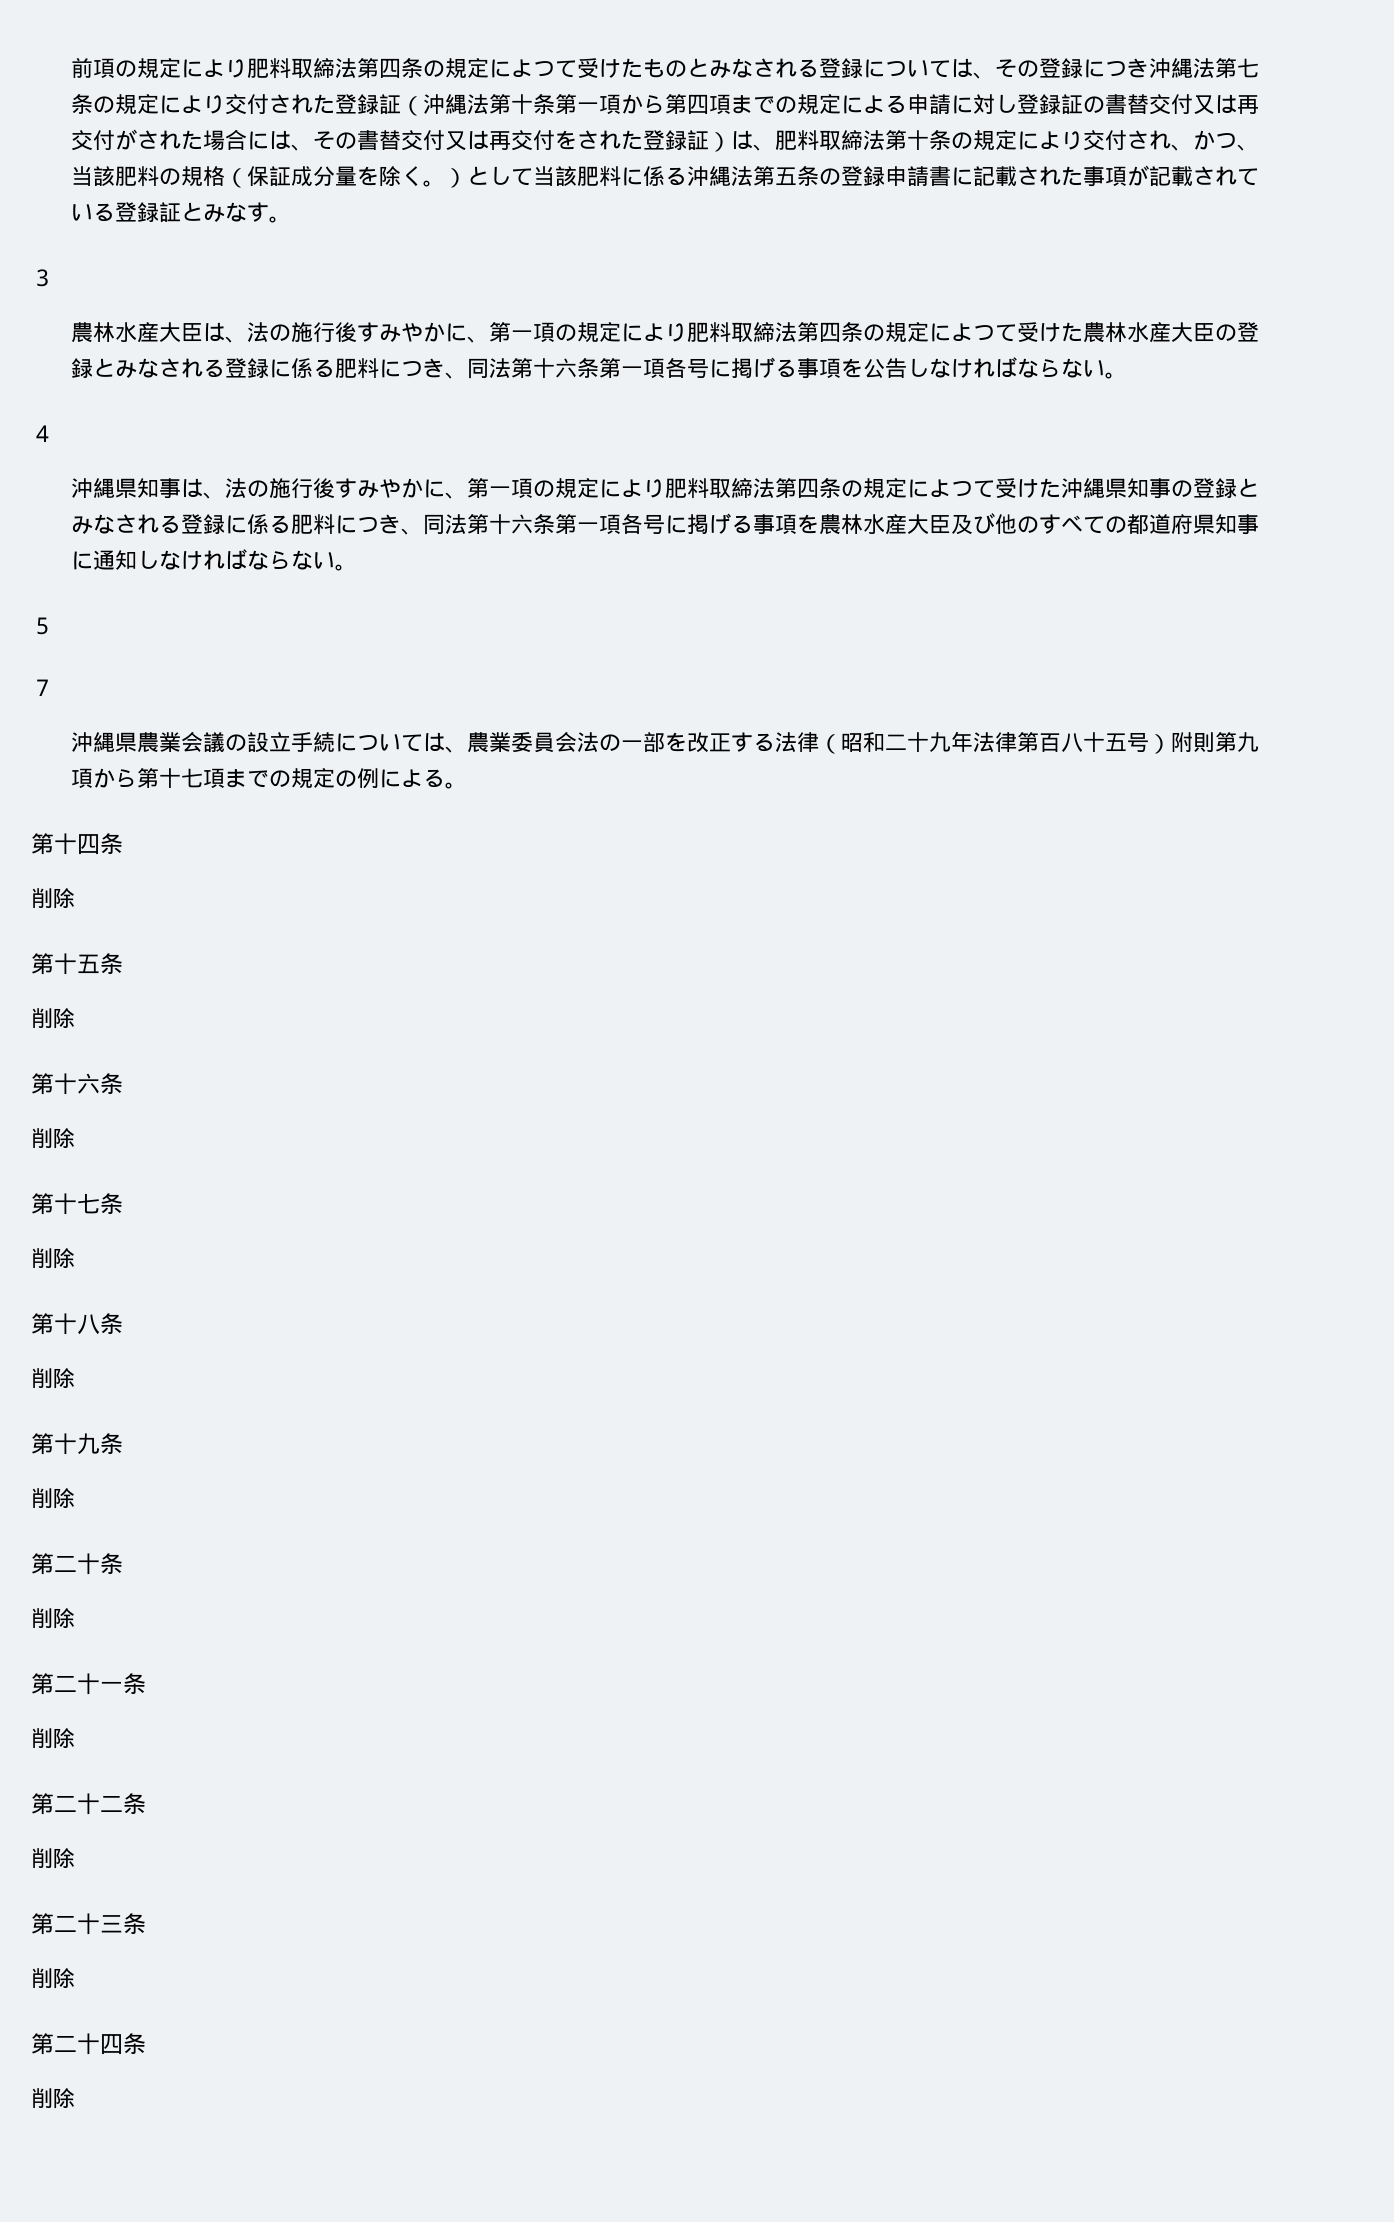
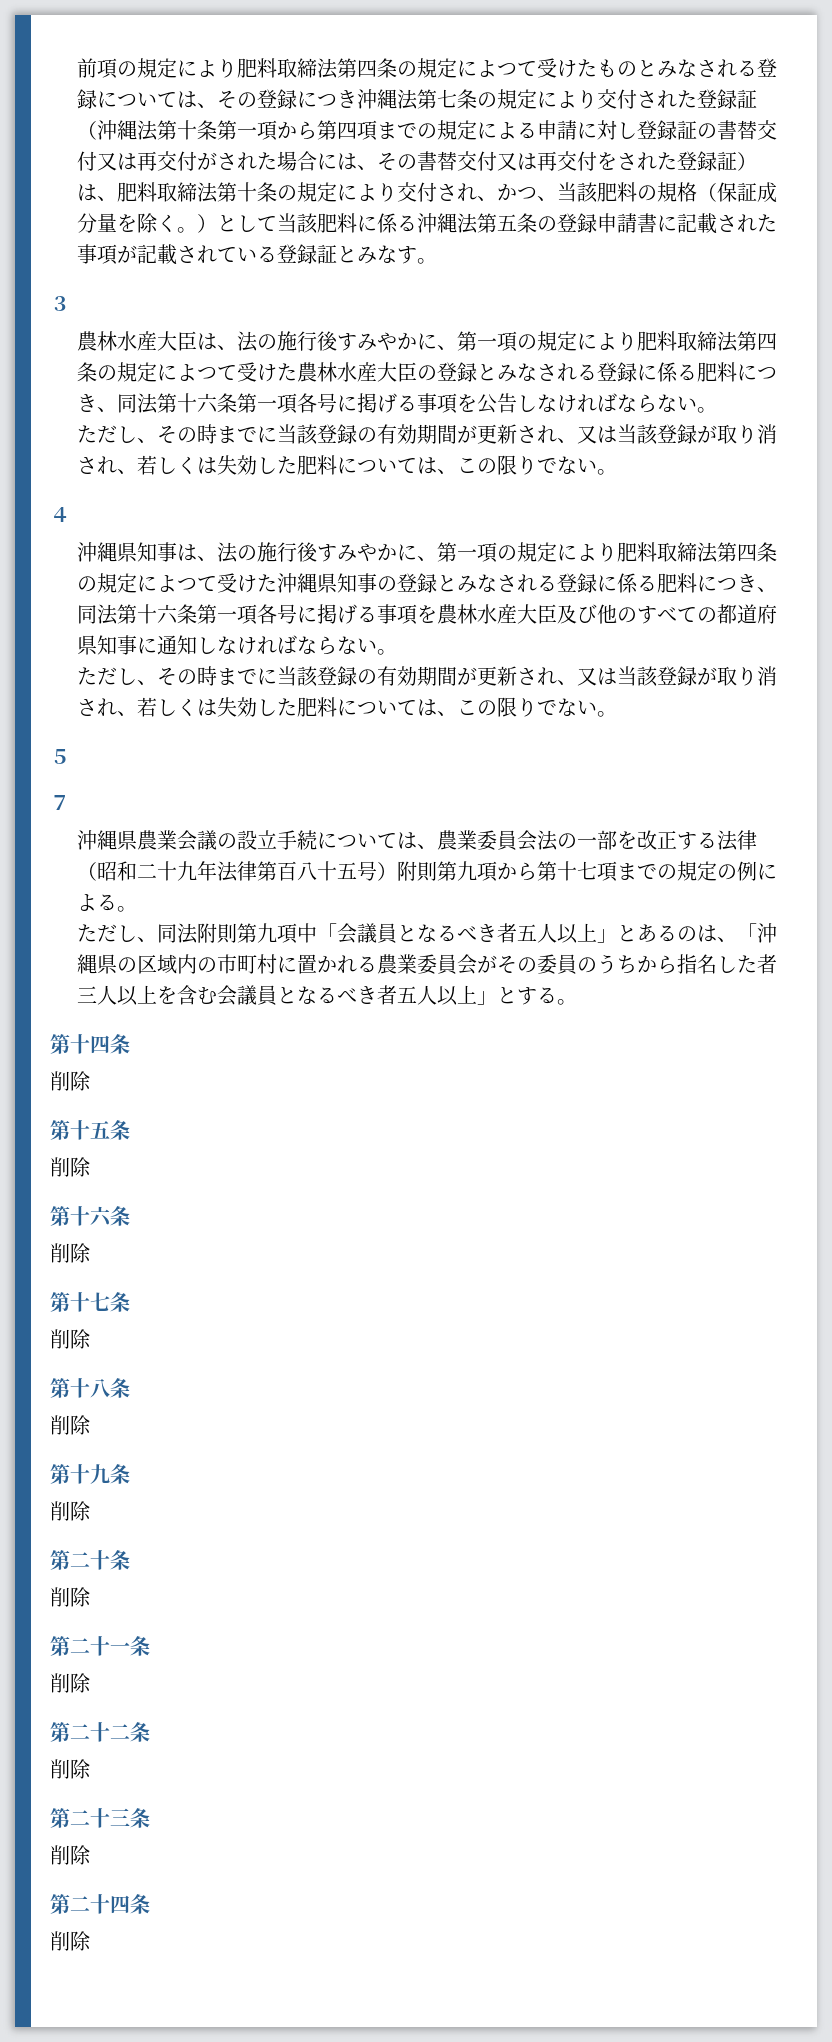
(1127, 375) none -> [77,424,778,445] [77,455,618,475] // ただし、その時までに当該登録の有効期間が更新され、又は当該登録が取り消され、若しくは失効した肥料については、この限りでない。
(357, 567) none -> [77,666,778,687] [77,697,618,717] // ただし、その時までに当該登録の有効期間が更新され、又は当該登録が取り消され、若しくは失効した肥料については、この限りでない。
(467, 785) none -> [77,923,778,944] [77,954,778,975] [77,985,578,1006] // ただし、同法附則第九項中「会議員となるべき者五人以上」とあるのは、「沖縄県の区域内の市町村に置かれる農業委員会がその委員のうちから指名した者三人以上を含む会議員となるべき者五人以上」とする。

